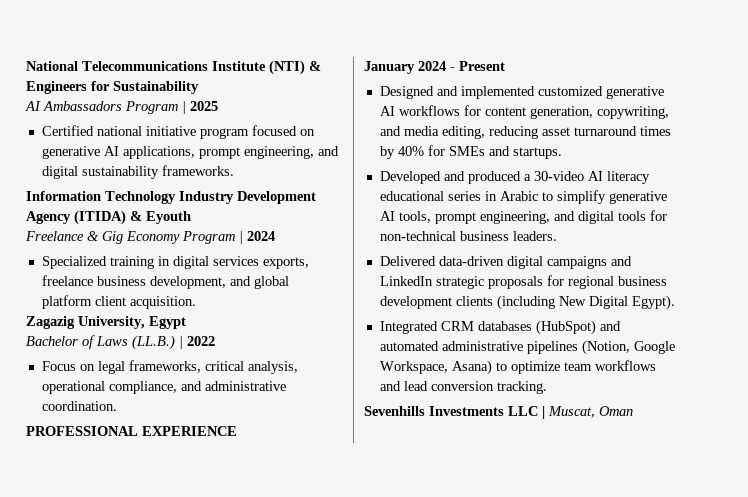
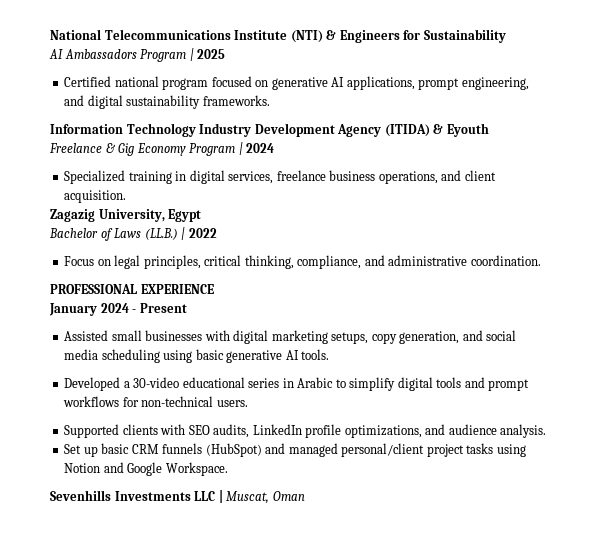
[145,126,196,136] initiative -> (159, 81) none
[212,256,309,269] [41,275,289,289] [41,295,92,309] services exports, freelance business development, and global platform -> [228,170,462,184] services, freelance business operations, and
[128,360,298,374] [41,381,105,394] frameworks, critical analysis, operational -> [143,255,294,269] principles, critical thinking,
[379,86,664,99] [379,105,669,119] [379,126,671,139] [379,145,562,159] [379,171,650,184] Designed and implemented customized generative AI workflows for content generation, copywriting, and media editing, reducing asset turnaround times by 40% for SMEs and startups. // Developed and produced a 30-video AI literacy -> [64,330,517,344] [64,349,330,363] [64,377,180,391] Assisted small businesses with digital marketing setups, copy generation, and social media scheduling using basic generative AI tools. // Developed a 30-video
[608,191,667,204] [379,210,667,224] [379,231,557,241] [379,256,632,269] [379,275,667,289] [379,295,675,310] [379,320,621,335] [379,340,675,355] [379,360,656,375] [379,381,547,394] generative AI tools, prompt engineering, and digital tools for non-technical business leaders. // Delivered data-driven digital campaigns and LinkedIn strategic proposals for regional business development clients (including New Digital Egypt). // Integrated CRM databases (HubSpot) and automated administrative pipelines (Notion, Google Workspace, Asana) to optimize team workflows and lead conversion tracking. -> [397,377,530,391] [63,396,248,407] [64,424,547,438] [64,443,526,457] [64,462,228,476] digital tools and prompt workflows for non-technical users. // Supported clients with SEO audits, LinkedIn profile optimizations, and audience analysis. // Set up basic CRM funnels (HubSpot) and managed personal/client project tasks using Notion and Google Workspace.

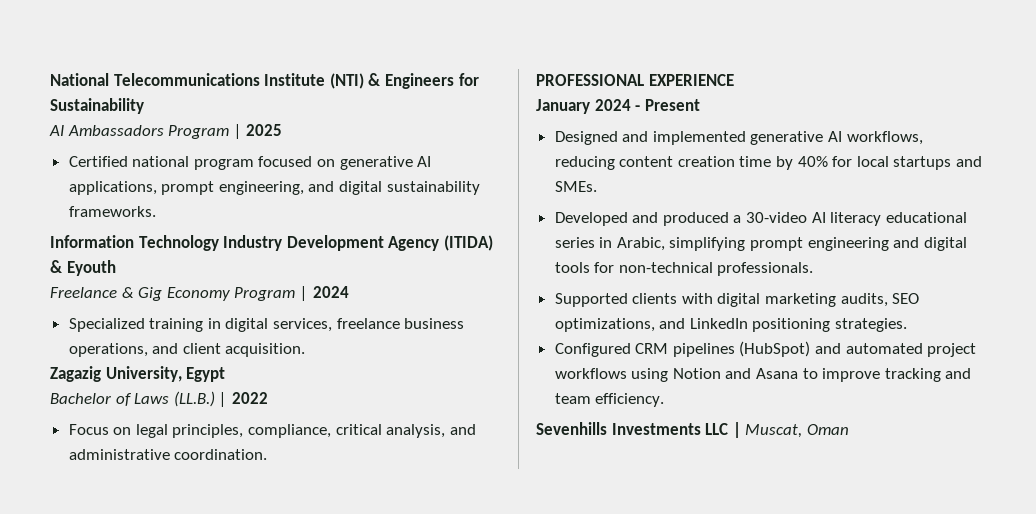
[204,255,362,269] critical thinking, compliance, -> [248,424,446,438] compliance, critical analysis,
[64,330,517,344] [64,349,330,363] [64,377,530,391] [63,396,120,407] Assisted small businesses with digital marketing setups, copy generation, and social media scheduling using basic generative AI tools. // Developed a 30-video educational series in Arabic to simplify digital tools and prompt workflows -> [554,131,923,145] [554,156,983,170] [554,181,597,192] [554,212,967,226] [554,237,967,251] [554,262,590,273] Designed and implemented generative AI workflows, reducing content creation time by 40% for local startups and SMEs. // Developed and produced a 30-video AI literacy educational series in Arabic, simplifying prompt engineering and digital tools
[216,400,248,407] users. -> [717,262,814,276] professionals.
[188,424,547,438] [64,443,526,457] [64,462,228,476] SEO audits, LinkedIn profile optimizations, and audience analysis. // Set up basic CRM funnels (HubSpot) and managed personal/client project tasks using Notion and Google Workspace. -> [717,293,920,307] [554,318,908,332] [554,341,977,357] [554,368,972,382] [554,393,665,407] digital marketing audits, SEO optimizations, and LinkedIn positioning strategies. // Configured CRM pipelines (HubSpot) and automated project workflows using Notion and Asana to improve tracking and team efficiency.

